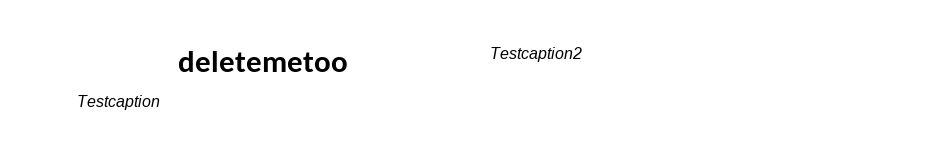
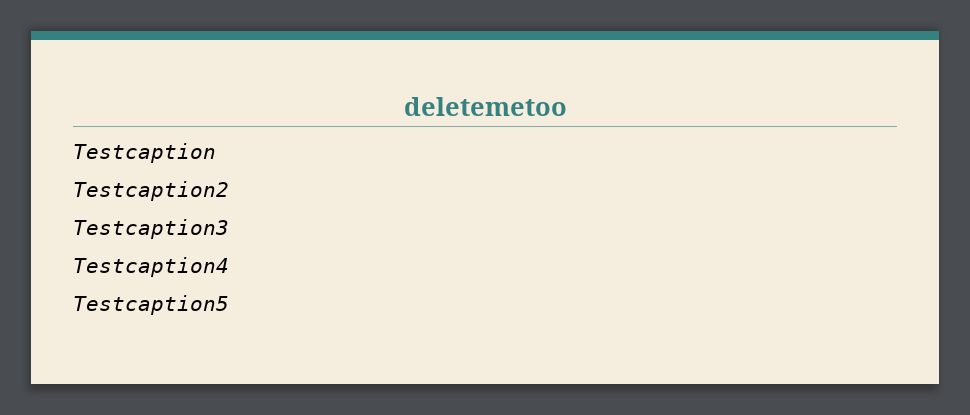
(582, 54) none -> [73,219,229,239] [73,257,229,277] [73,295,229,315] // Testcaption3 // Testcaption4 // Testcaption5

